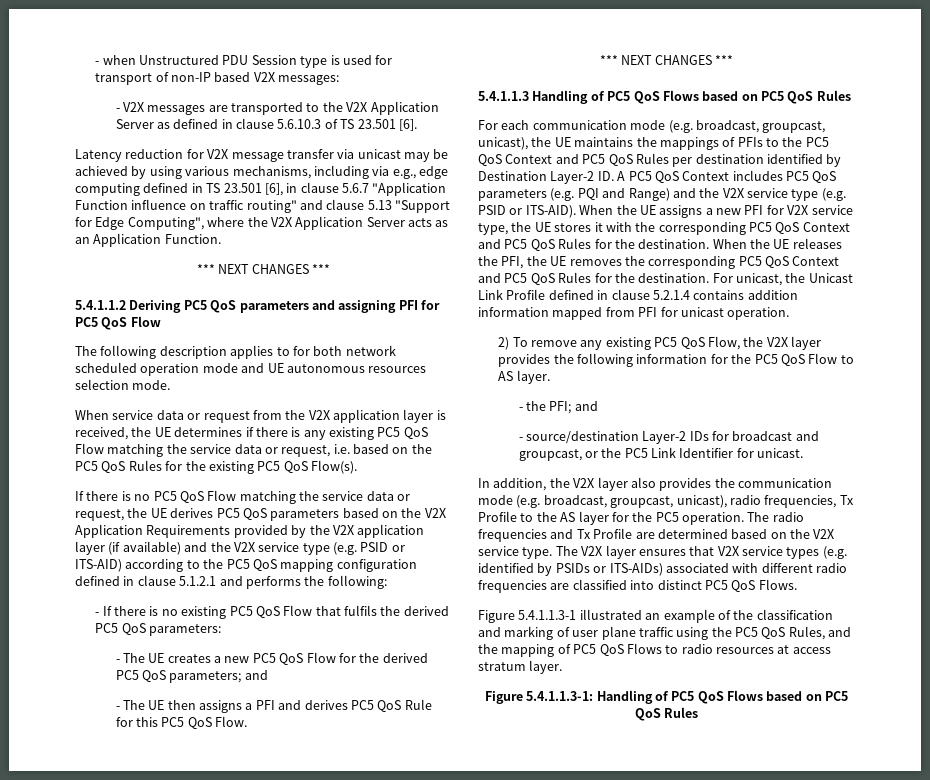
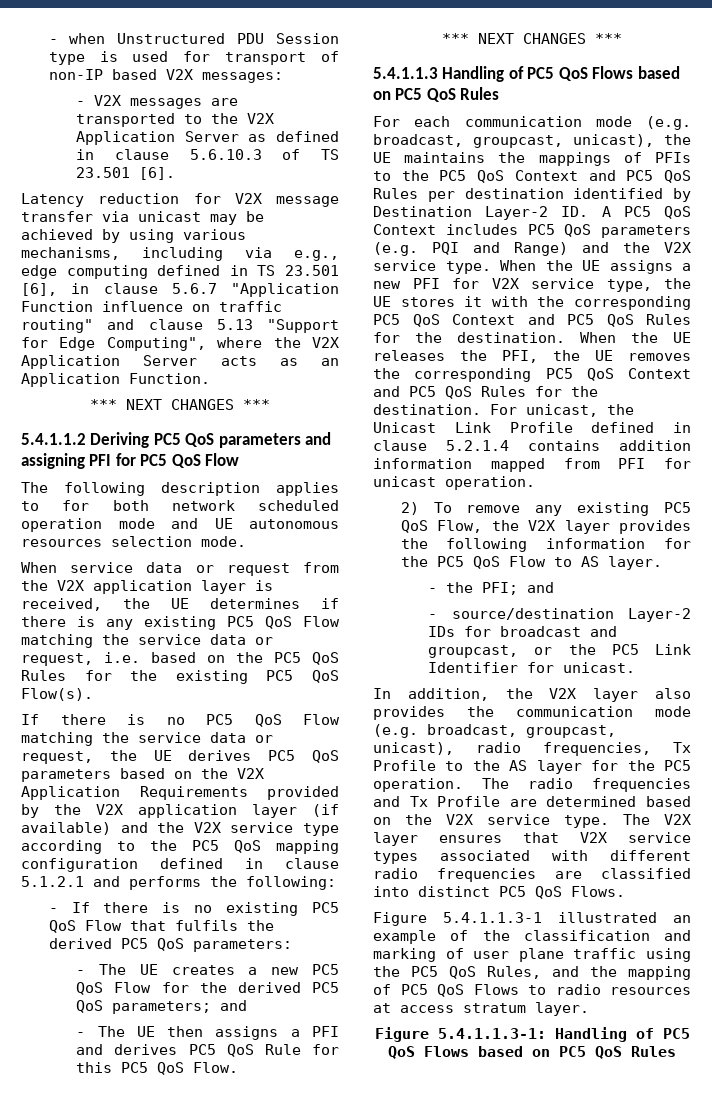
[333,542,405,555] [75,559,122,572] (e.g. PSID or ITS-AID) -> (339, 829) none
[791,188,846,201] [478,205,576,218] type (e.g. PSID or ITS-AID). -> [445,261,491,274] type.
[822,546,847,559] [478,563,663,576] (e.g. identified by PSIDs or ITS-AIDs) -> (418, 857) none

